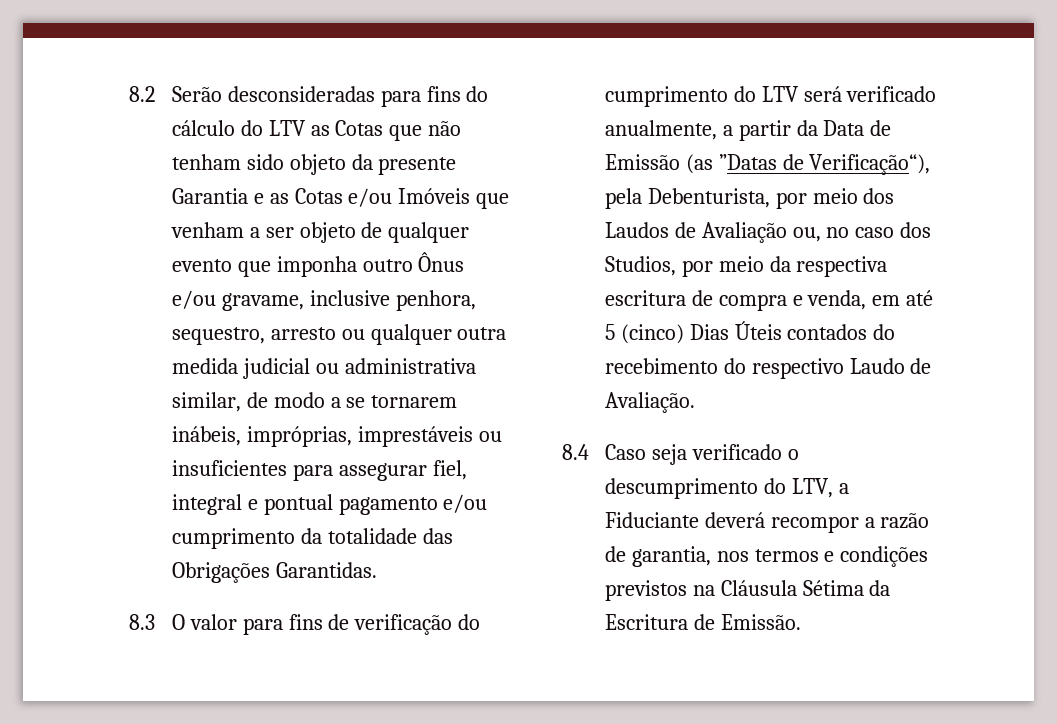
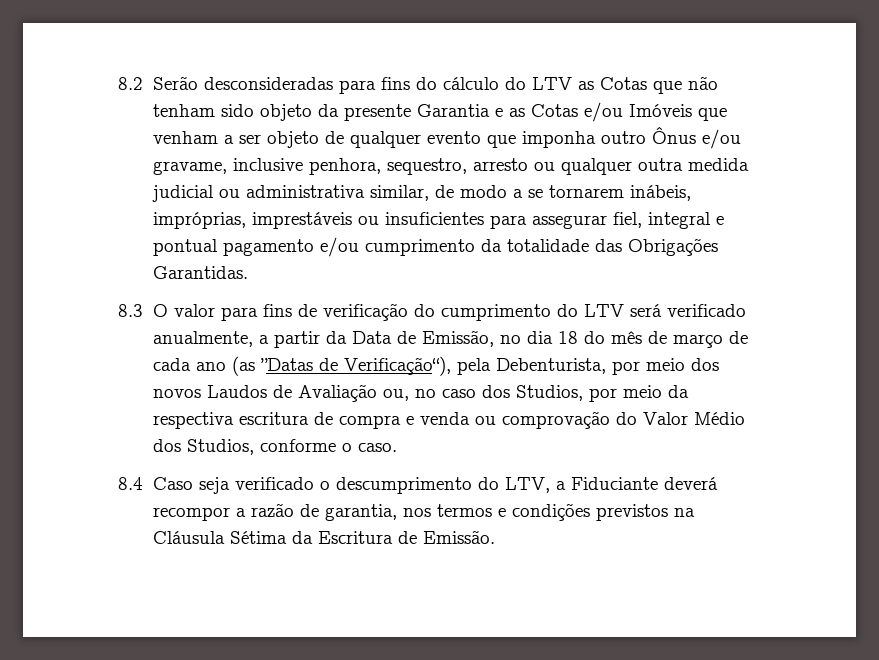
[604,154,680,170] Emissão -> [421,330,748,348] [152,358,226,371] Emissão, no dia 18 do mês de março de cada ano
(895, 196) none -> [152,389,201,398] novos
[807,290,934,310] [604,321,896,344] [604,358,932,379] [604,392,695,413] venda, em até 5 (cinco) Dias Úteis contados do recebimento do respectivo Laudo de Avaliação. -> [419,411,745,429] [152,439,397,455] venda ou comprovação do Valor Médio dos Studios, conforme o caso.

